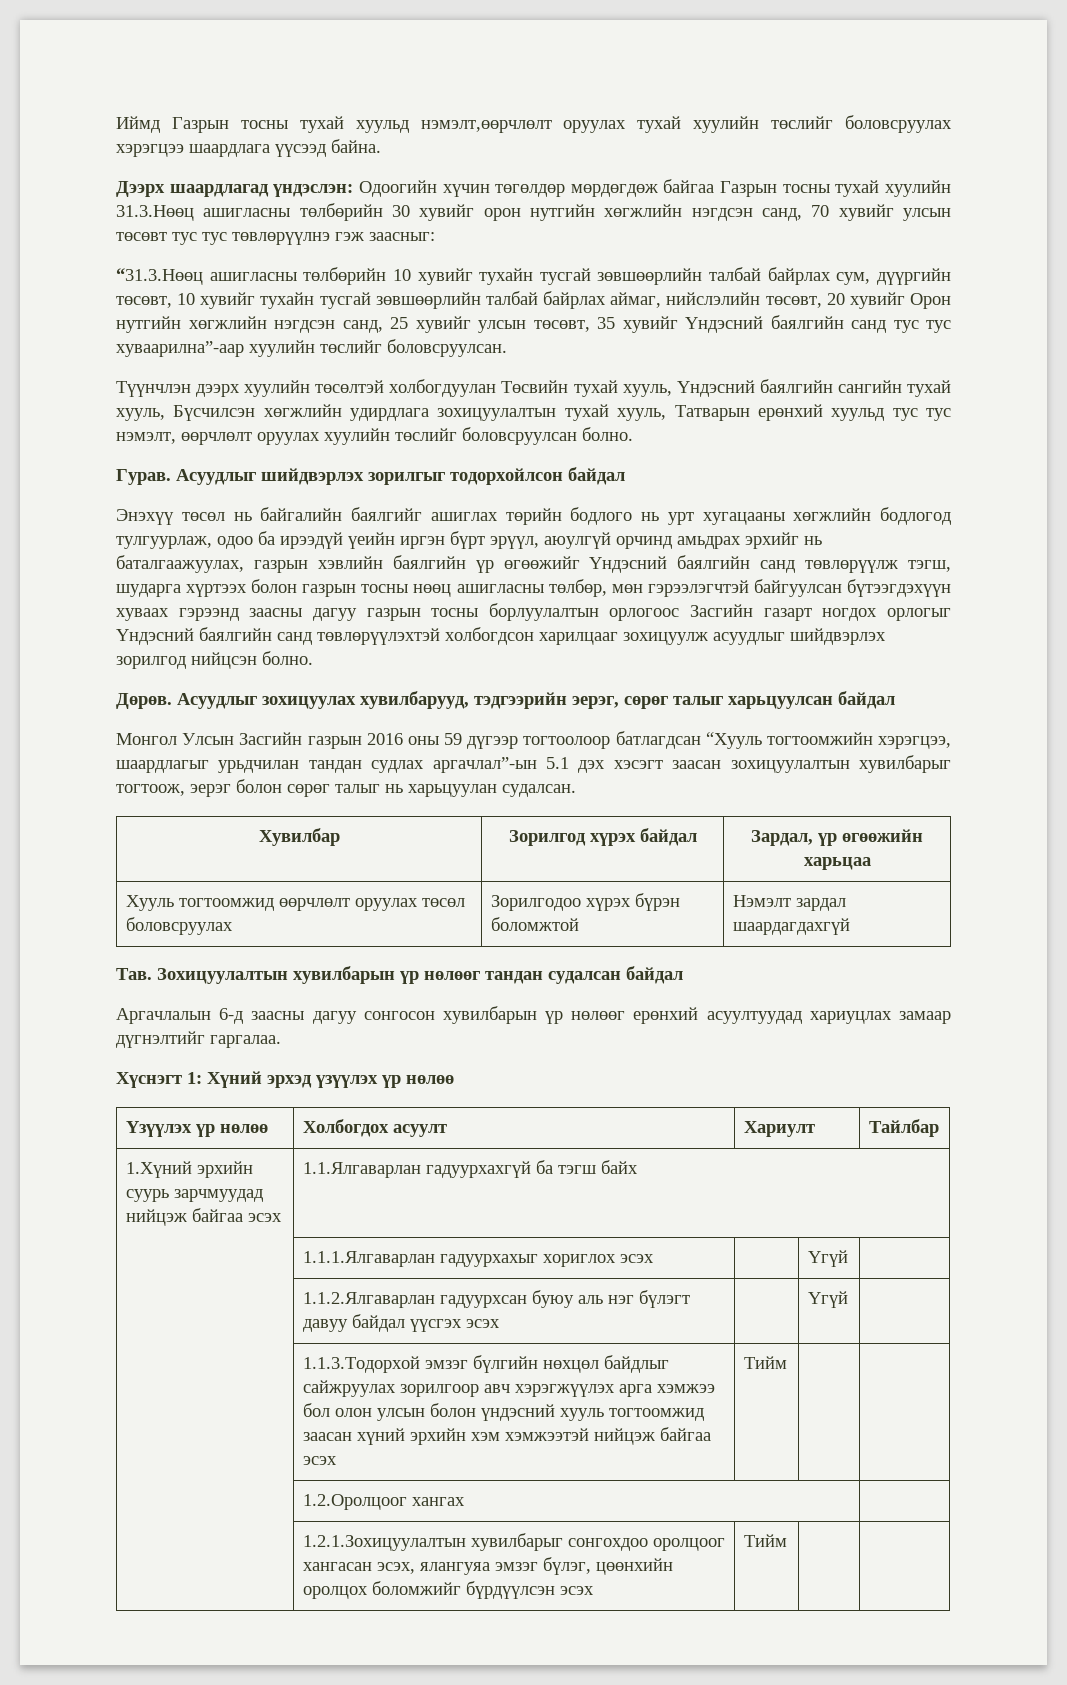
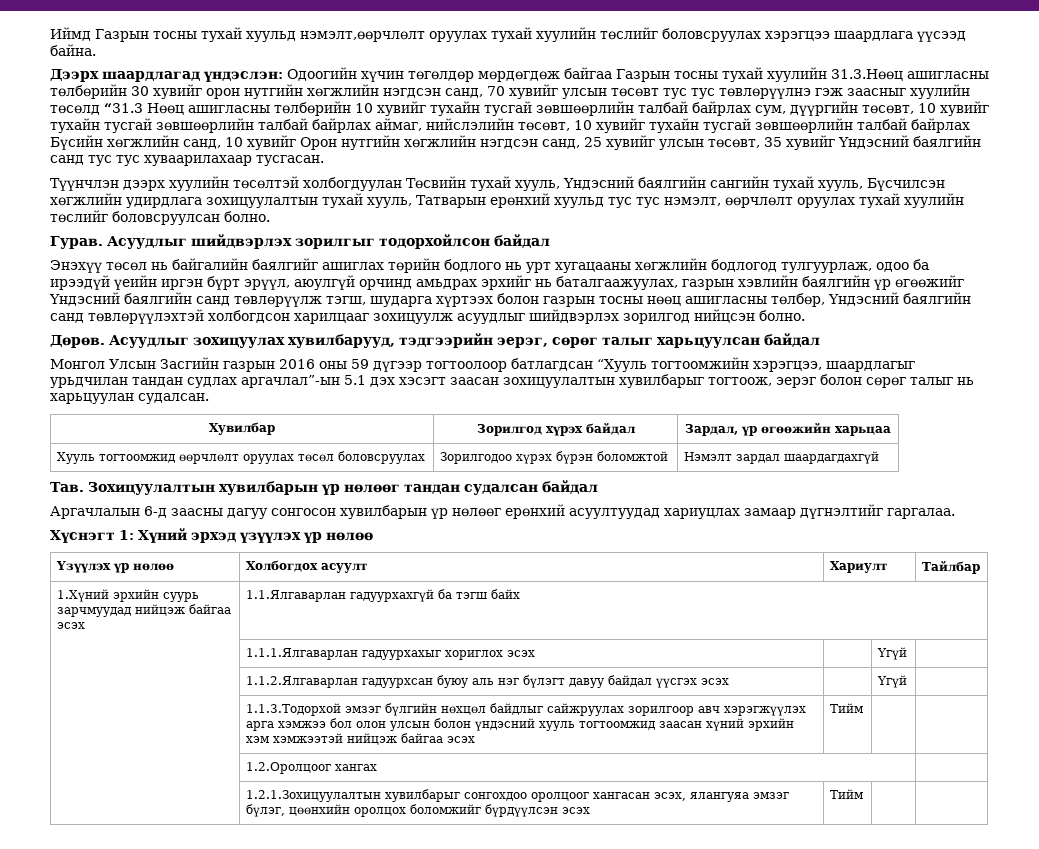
[369,232,435,241] [116,268,203,285] заасныг: // “31.3.Нөөц -> [847,84,970,99] [50,103,184,115] заасныг хуулийн төсөлд “31.3 Нөөц
[826,293,845,305] 20 -> [574,118,970,133] [50,135,243,150] 10 хувийг тухайн тусгай зөвшөөрлийн талбай байрлах Бүсийн хөгжлийн санд, 10
[116,339,507,357] хуваарилна”-аар хуулийн төслийг боловсруулсан. -> [144,155,324,166] хуваарилахаар тусгасан.
(320, 438) none -> [859,193,900,208] тухай
[611,579,951,597] [116,603,951,621] мөн гэрээлэгчтэй байгуулсан бүтээгдэхүүн хуваах гэрээнд заасны дагуу газрын тосны борлуулалтын орлогоос Засгийн газарт ногдох орлогыг -> (825, 300) none

